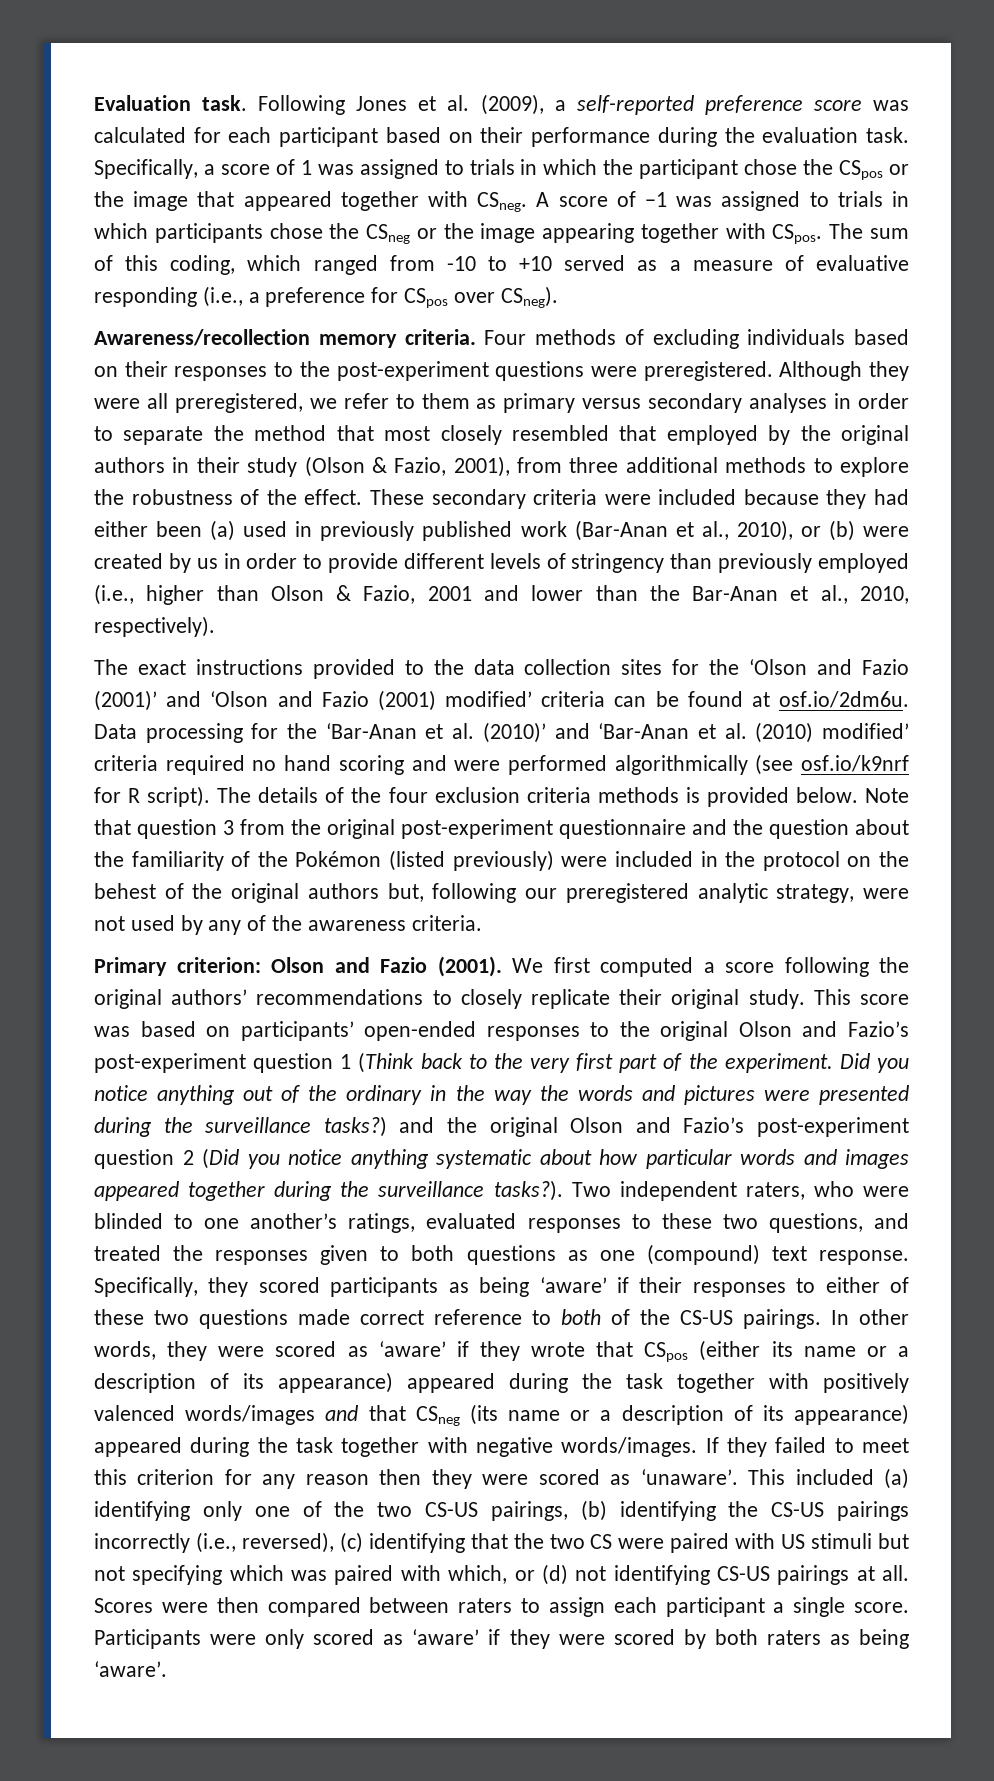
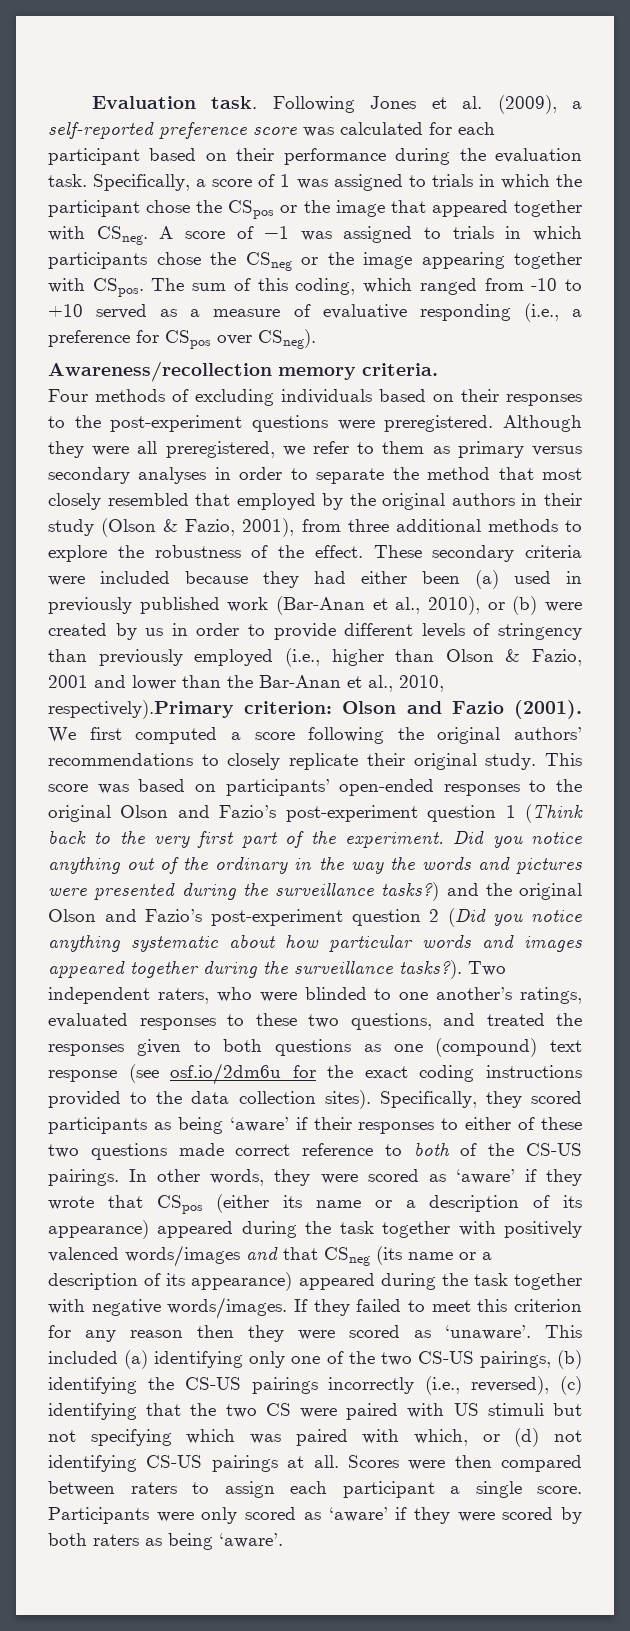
(476, 337) none -> (438, 369) //
[94,616,215,637] [94,659,909,679] [94,690,909,711] [94,722,909,743] [94,754,909,775] [94,786,909,807] [94,819,909,839] [94,850,910,871] [94,883,910,903] [94,915,482,935] [94,957,167,976] respectively). // The exact instructions provided to the data collection sites for the ‘Olson and Fazio (2001)’ and ‘Olson and Fazio (2001) modified’ criteria can be found at osf.io/2dm6u. Data processing for the ‘Bar-Anan et al. (2010)’ and ‘Bar-Anan et al. (2010) modified’ criteria required no hand scoring and were performed algorithmically (see osf.io/k9nrf for R script). The details of the four exclusion criteria methods is provided below. Note that question 3 from the original post-experiment questionnaire and the question about the familiarity of the Pokémon (listed previously) were included in the protocol on the behest of the original authors but, following our preregistered analytic strategy, were not used by any of the awareness criteria. // Primary -> [48,700,234,719] respectively).Primary
[818,1250,909,1265] response. -> [48,1063,582,1085] [48,1090,371,1109] response (see osf.io/2dm6u for the exact coding instructions provided to the data collection sites).

